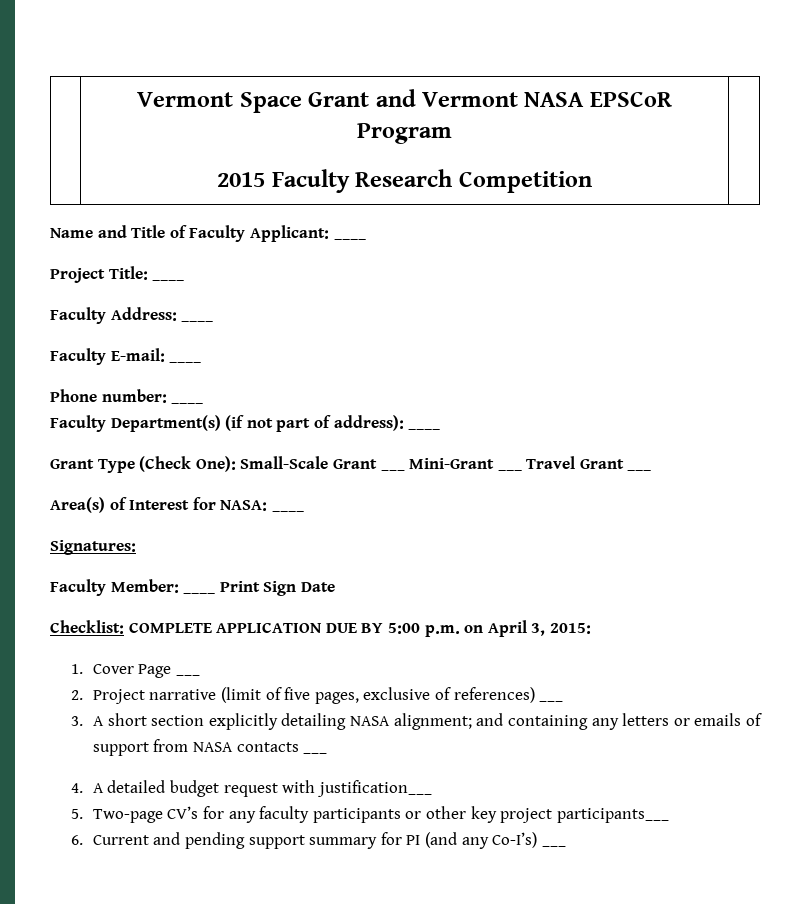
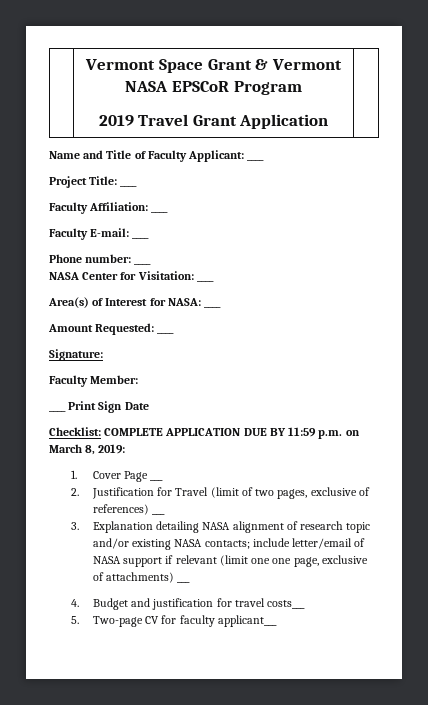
[375,89,416,107] and -> [255,59,269,70] &
[217,169,592,193] 2015 Faculty Research Competition -> [98,114,329,129] 2019 Travel Grant Application
[110,307,177,321] Address: -> [89,202,149,211] Affiliation:
[50,415,441,432] [50,456,377,473] [380,469,405,471] [409,458,495,469] [497,469,522,471] [526,456,624,469] [627,469,652,471] Faculty Department(s) (if not part of address): ____ // Grant Type (Check One): Small-Scale Grant ___ Mini-Grant ___ Travel Grant ___ -> [49,271,194,280] [196,280,214,282] NASA Center for Visitation: ____
[50,540,136,555] Signatures: -> [48,323,175,335] [49,349,103,361] Amount Requested: ____ // Signature:
(179, 586) none -> (139, 379) //
[387,623,420,634] 5:00 -> [288,427,317,437] 11:59
[487,620,591,637] April 3, 2015: -> [49,444,126,455] March 8, 2019:
[92,689,217,704] Project narrative -> [91,487,209,499] Justification for Travel
[284,687,311,700] five -> [255,489,275,496] two
[92,713,762,730] [92,739,299,756] [303,752,328,754] [71,780,432,797] [71,806,669,823] [71,832,566,849] A short section explicitly detailing NASA alignment; and containing any letters or emails of support from NASA contacts ___ // 4. A detailed budget request with justification___ // 5. Two-page CV’s for any faculty participants or other key project participants___ // 6. Current and pending support summary for PI (and any Co-I’s) ___ -> [92,521,371,533] [92,538,366,550] [92,555,368,567] [92,572,191,583] [70,598,306,610] [70,615,277,627] Explanation detailing NASA alignment of research topic and/or existing NASA contacts; include letter/email of NASA support if relevant (limit one one page, exclusive of attachments) ___ // 4. Budget and justification for travel costs___ // 5. Two-page CV for faculty applicant___

